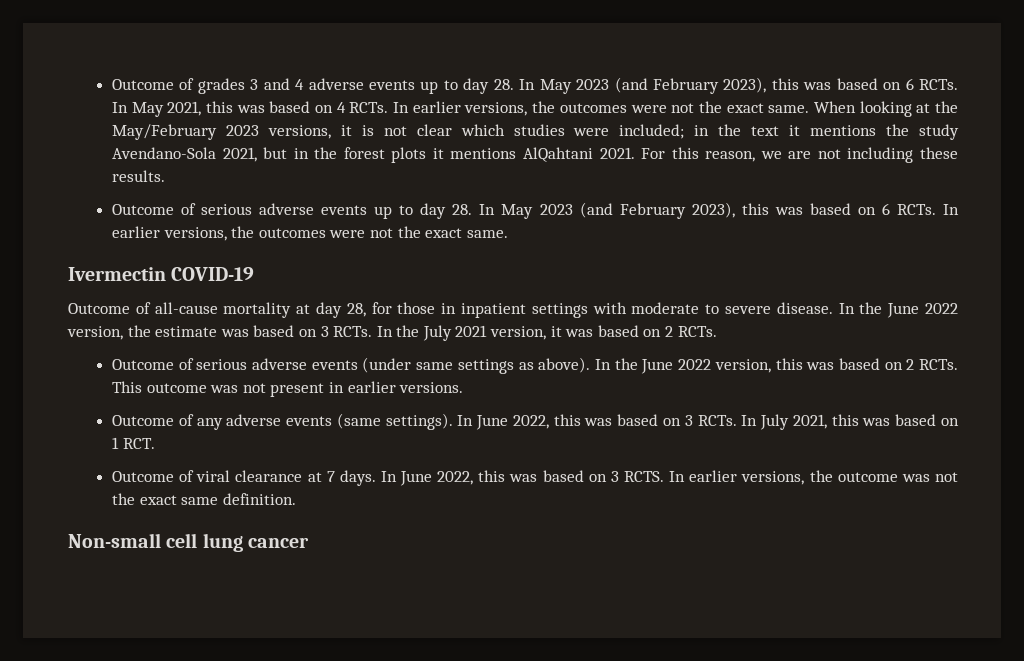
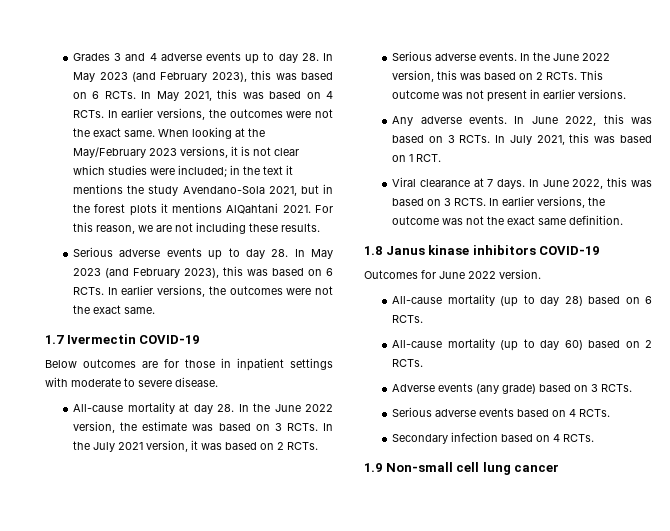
[111,78,245,94] Outcome of grades -> [73,53,111,61] Grades
[111,203,253,215] Outcome of serious -> [73,247,114,257] Serious
(508, 234) none -> [45,335,64,344] 1.7
[68,302,366,318] Outcome of all-cause mortality at day 28, -> [45,359,158,368] Below outcomes are
(833, 308) none -> [73,402,235,414] // All-cause mortality at day 28.
[111,357,591,374] Outcome of serious adverse events (under same settings as above). -> [392,51,518,61] Serious adverse events.
[111,413,453,430] Outcome of any adverse events (same settings). -> [392,115,507,126] Any adverse events.
[111,470,231,482] Outcome of viral -> [392,177,417,187] Viral
(296, 499) none -> [364,245,600,255] [364,269,541,279] [392,294,652,307] [392,315,424,323] [392,338,652,351] [392,359,424,367] [392,383,633,394] [392,407,611,417] [392,432,595,444] [364,463,382,472] 1.8 Janus kinase inhibitors COVID-19 // Outcomes for June 2022 version. // All-cause mortality (up to day 28) based on 6 RCTs. // All-cause mortality (up to day 60) based on 2 RCTs. // Adverse events (any grade) based on 3 RCTs. // Serious adverse events based on 4 RCTs. // Secondary infection based on 4 RCTs. // 1.9

